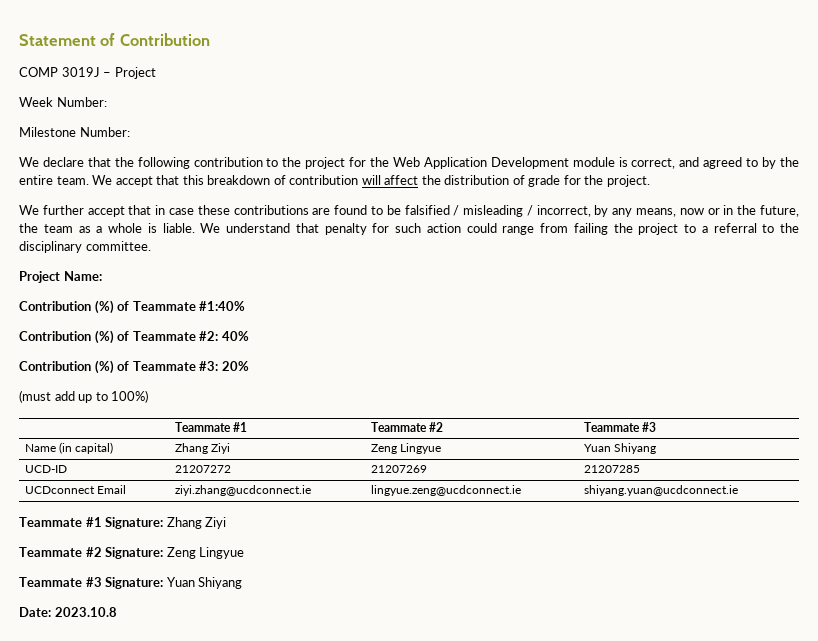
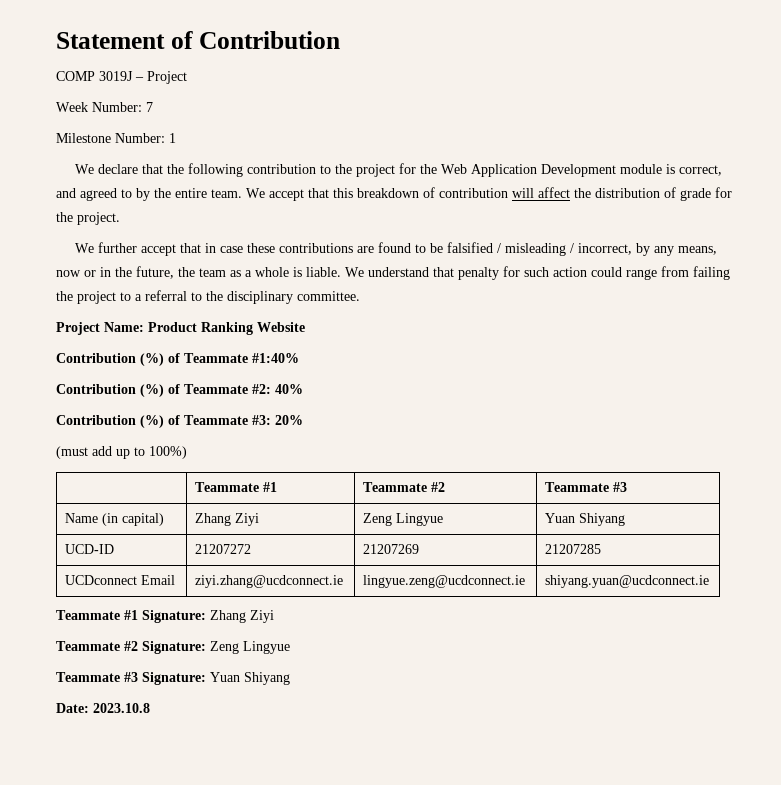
(107, 102) none -> [146,102,153,112] 7
(130, 132) none -> [169,133,176,143] 1
(102, 276) none -> [148,322,305,335] Product Ranking Website

